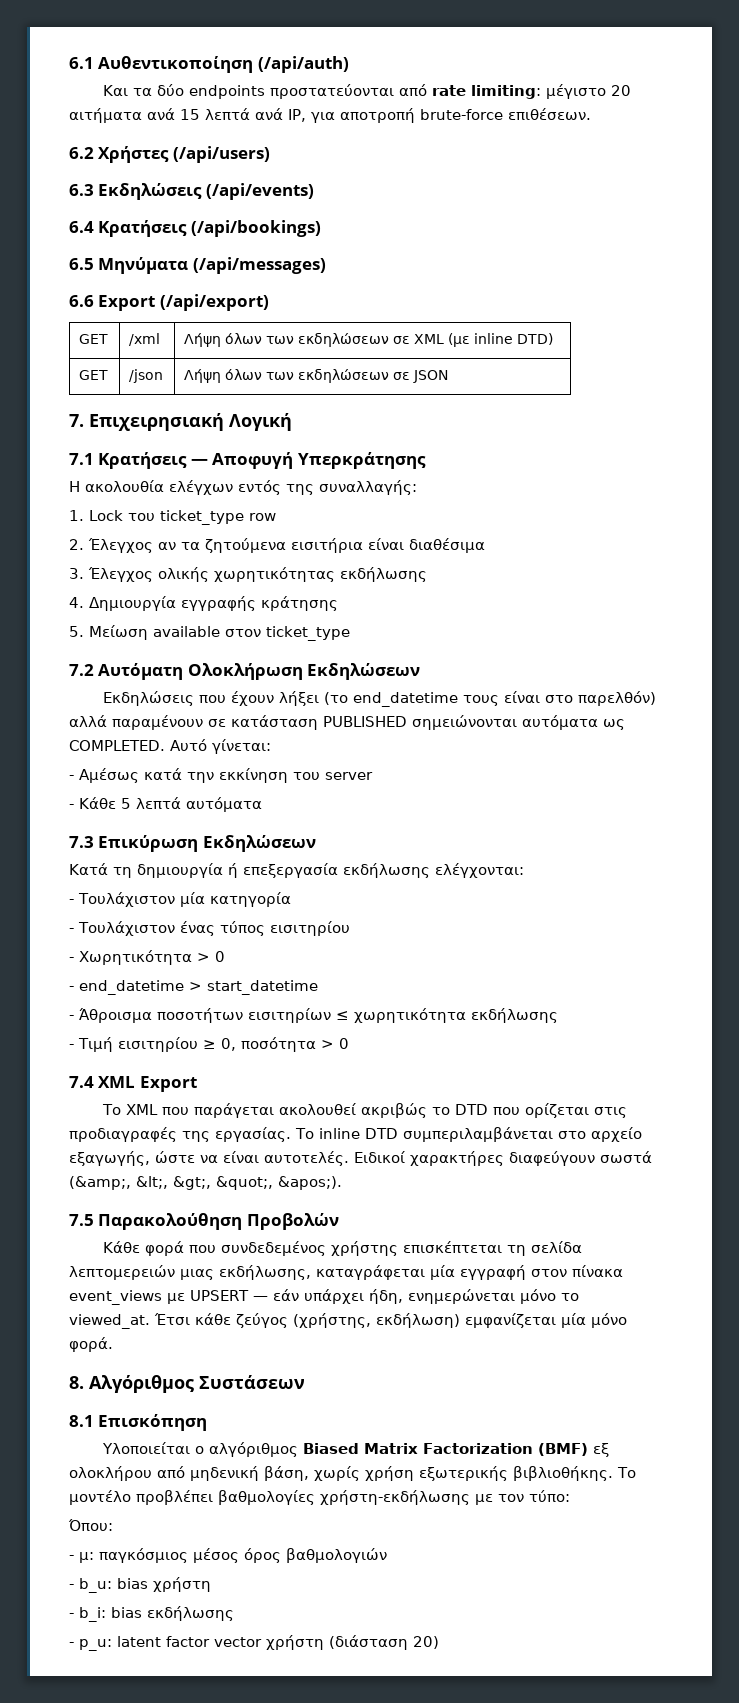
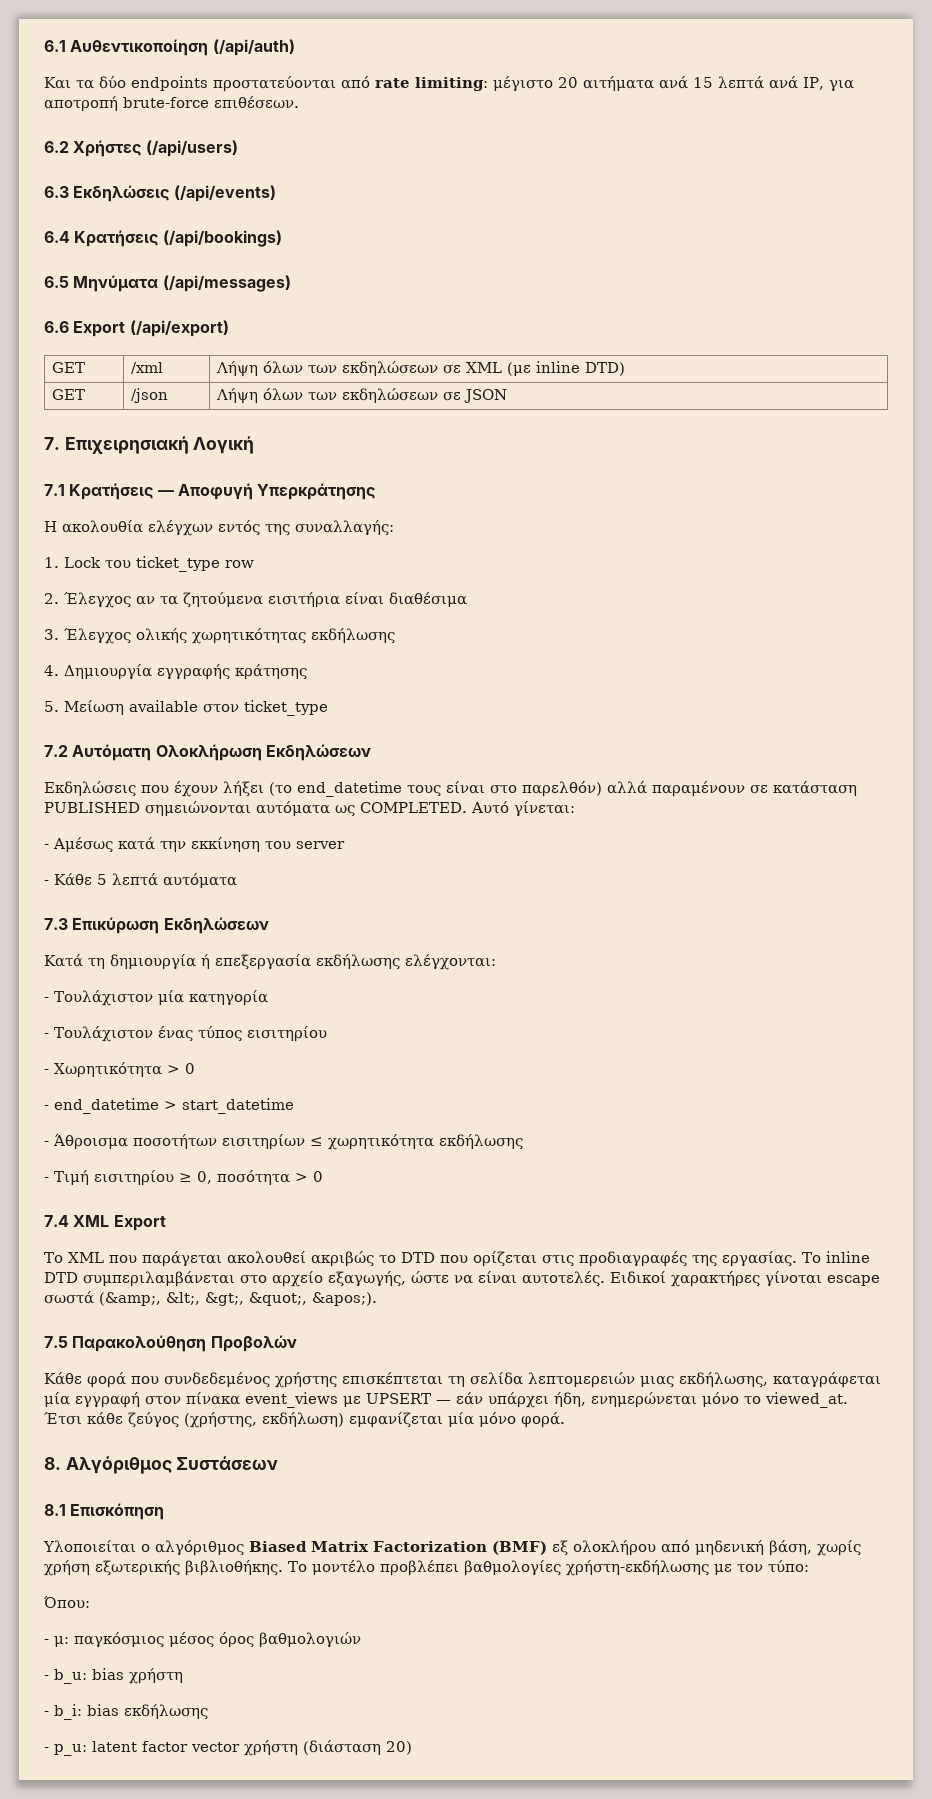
[509,1151,595,1166] διαφεύγουν -> [765,1271,880,1287] γίνοται escape

